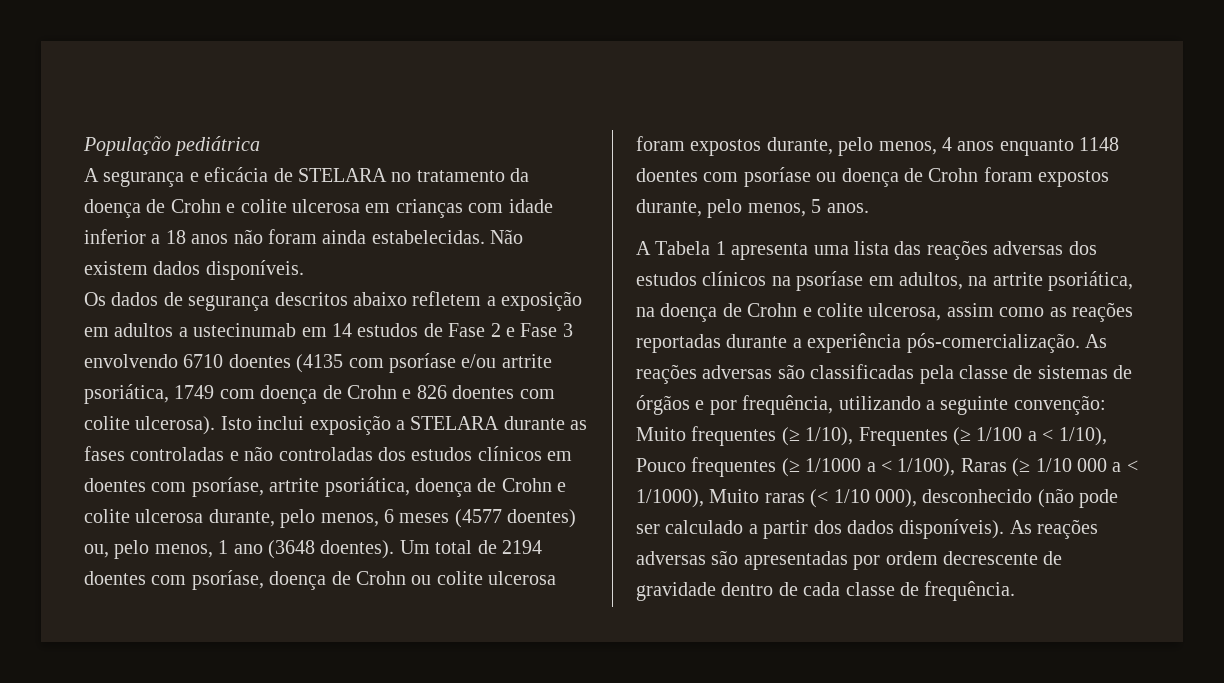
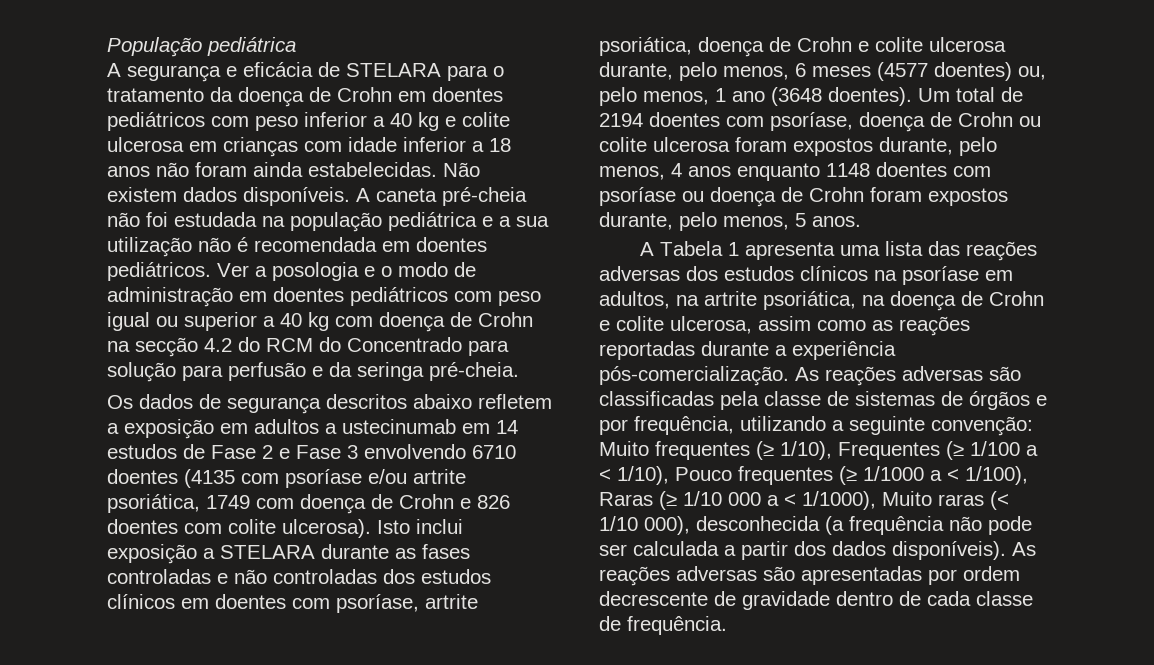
[391,172,412,182] no -> [447,65,504,81] para o
(221, 206) none -> [398,87,503,102] [107,112,439,131] em doentes pediátricos com peso inferior a 40 kg
(304, 270) none -> [356,187,527,206] [107,212,549,232] [107,237,487,257] [107,262,476,281] [107,287,541,307] [107,312,533,332] [107,337,509,357] [107,362,519,382] A caneta pré-cheia não foi estudada na população pediátrica e a sua utilização não é recomendada em doentes pediátricos. Ver a posologia e o modo de administração em doentes pediátricos com peso igual ou superior a 40 kg com doença de Crohn na secção 4.2 do RCM do Concentrado para solução para perfusão e da seringa pré-cheia.
[922,488,1074,508] desconhecido (não -> [696,516,982,535] desconhecida (a frequência não
[665,520,744,534] calculado -> [633,541,719,556] calculada

